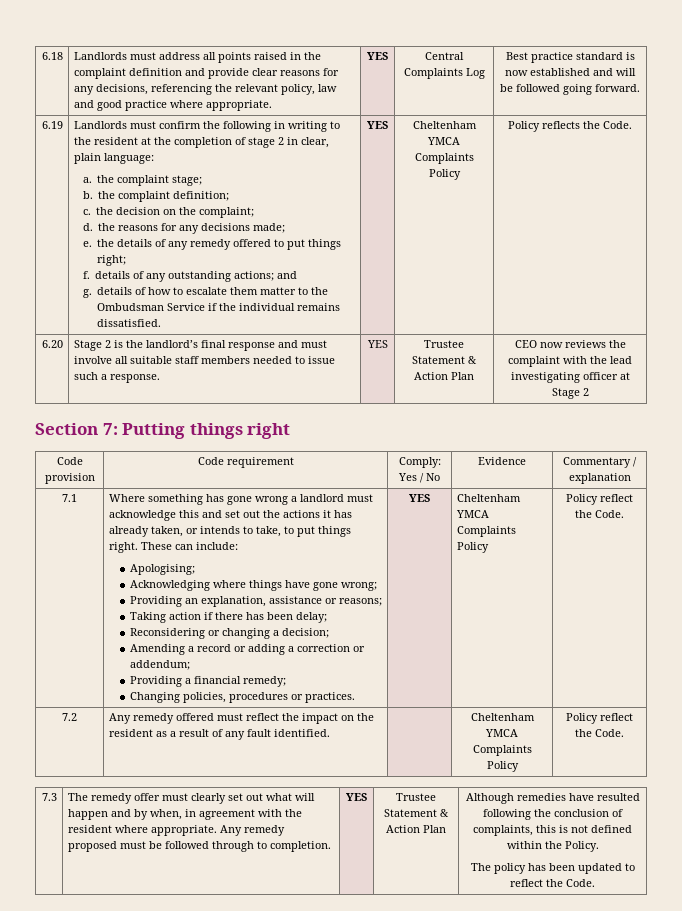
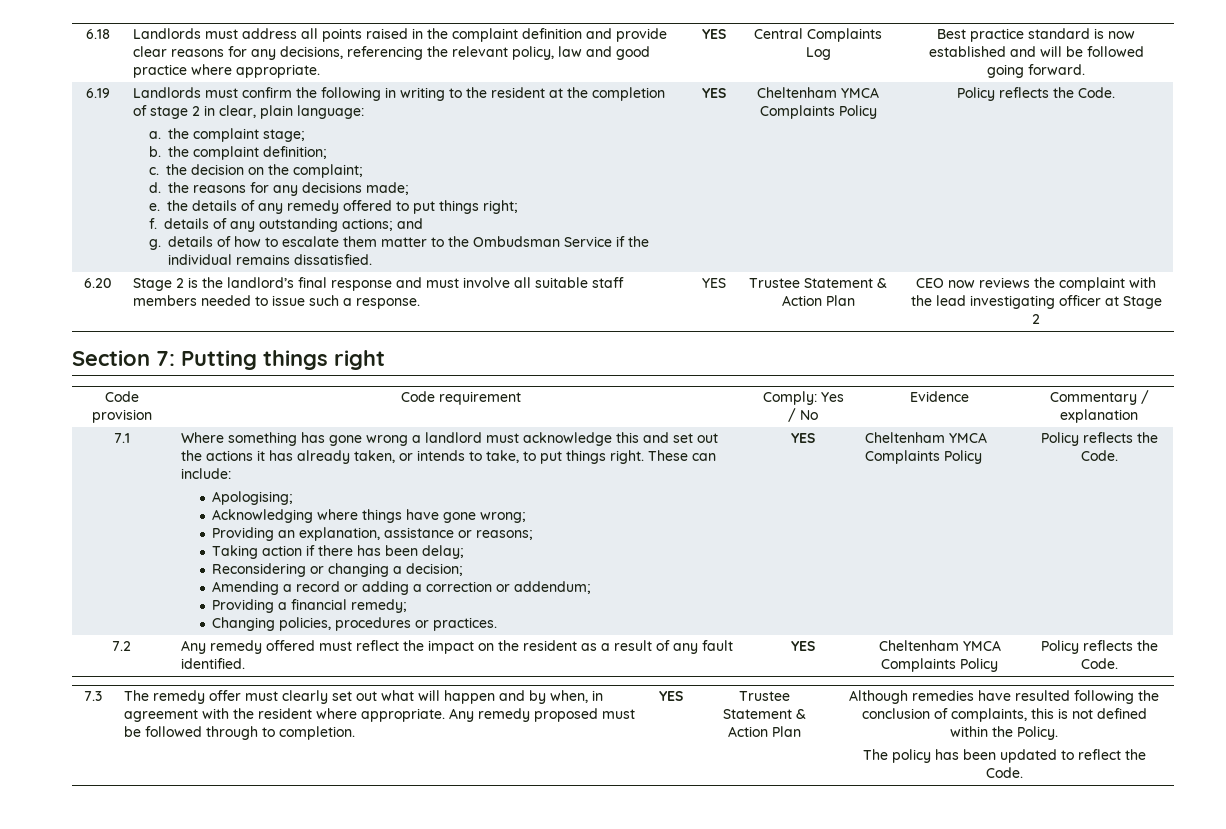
[600,494,633,502] reflect -> [1082,432,1133,443] reflects
[470,713,535,721] [485,729,518,737] [472,745,532,756] [486,761,519,772] [566,713,633,724] | Cheltenham YMCA Complaints Policy | Policy reflect -> [791,641,815,651] [878,640,1001,651] [881,658,998,672] [1040,640,1133,654] YES | Cheltenham YMCA Complaints Policy | Policy reflects

